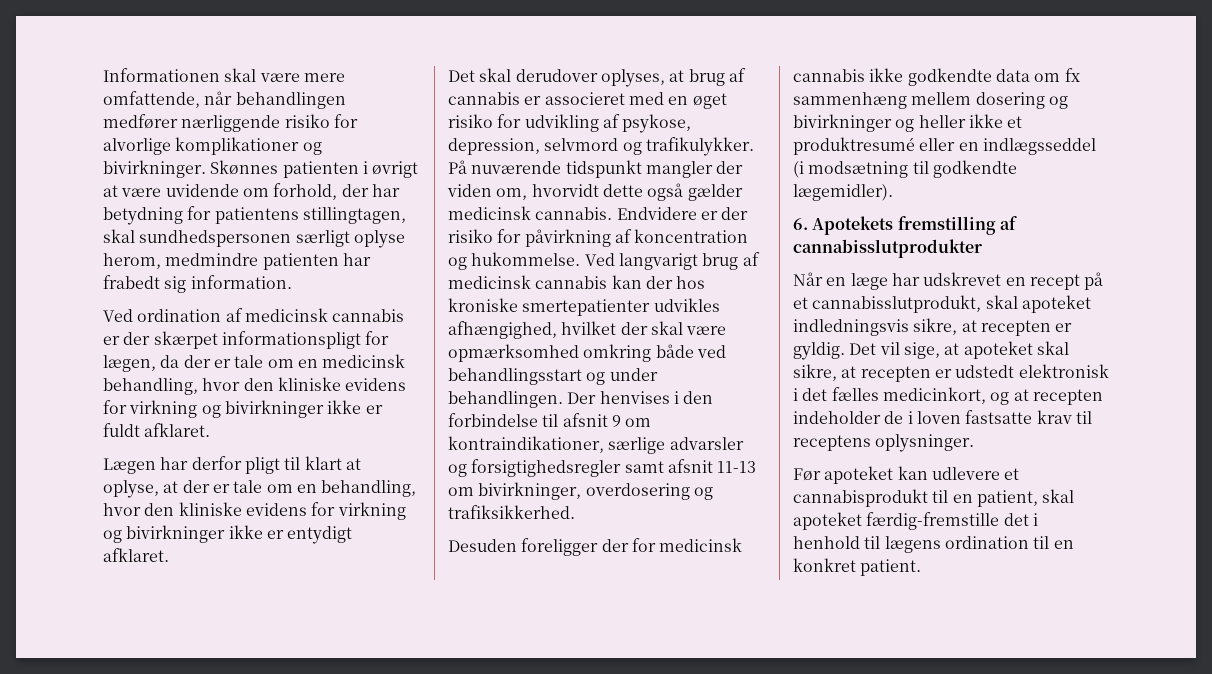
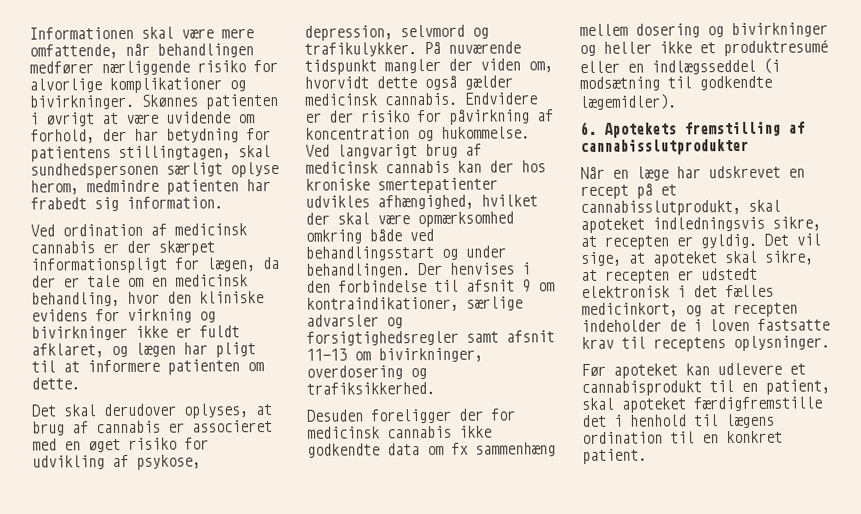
[144,423,211,437] [103,456,361,474] [103,480,417,498] [103,502,406,520] [103,525,353,544] [103,548,169,562] afklaret. // Lægen har derfor pligt til klart at oplyse, at der er tale om en behandling, hvor den kliniske evidens for virkning og bivirkninger ikke er entydigt afklaret. -> [31,342,256,358] [31,359,264,375] [31,377,80,390] afklaret, og lægen har pligt til at informere patienten om dette.
[866,512,1000,530] færdig-fremstille -> [693,396,822,412] færdigfremstille

